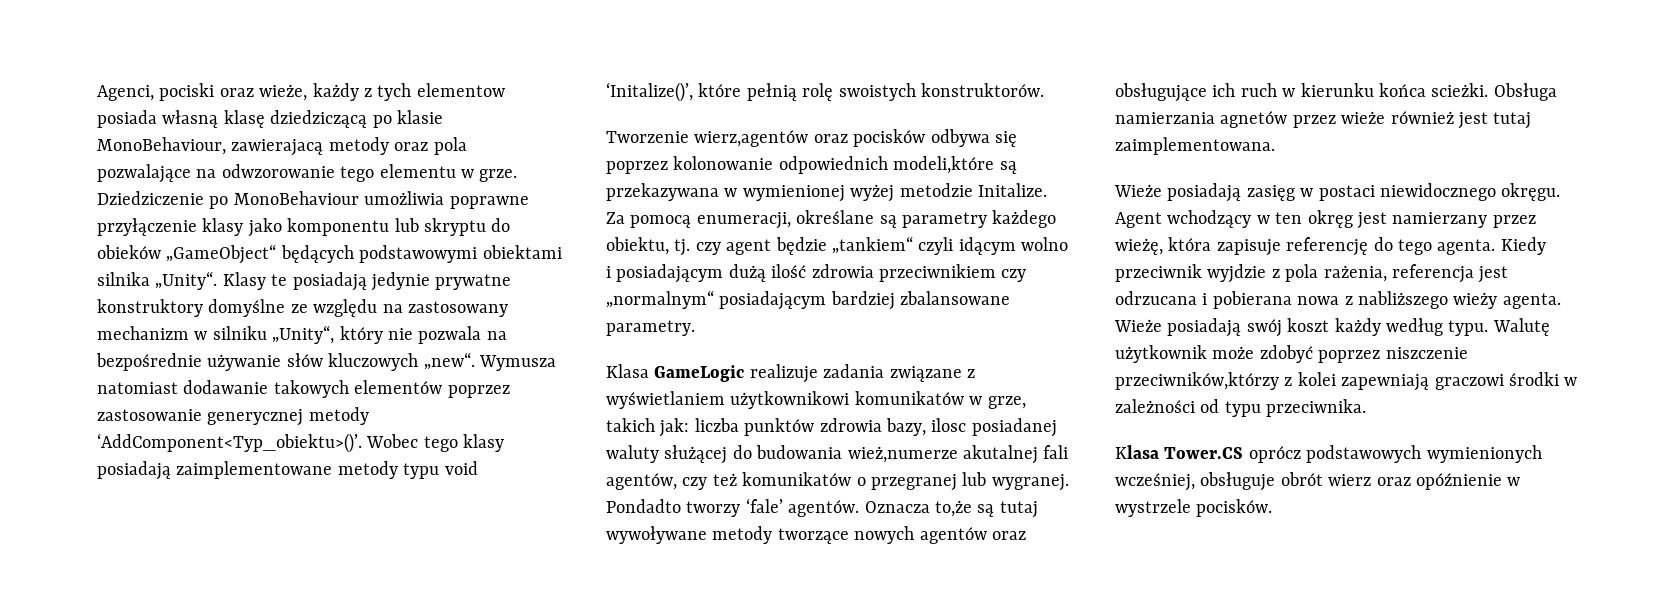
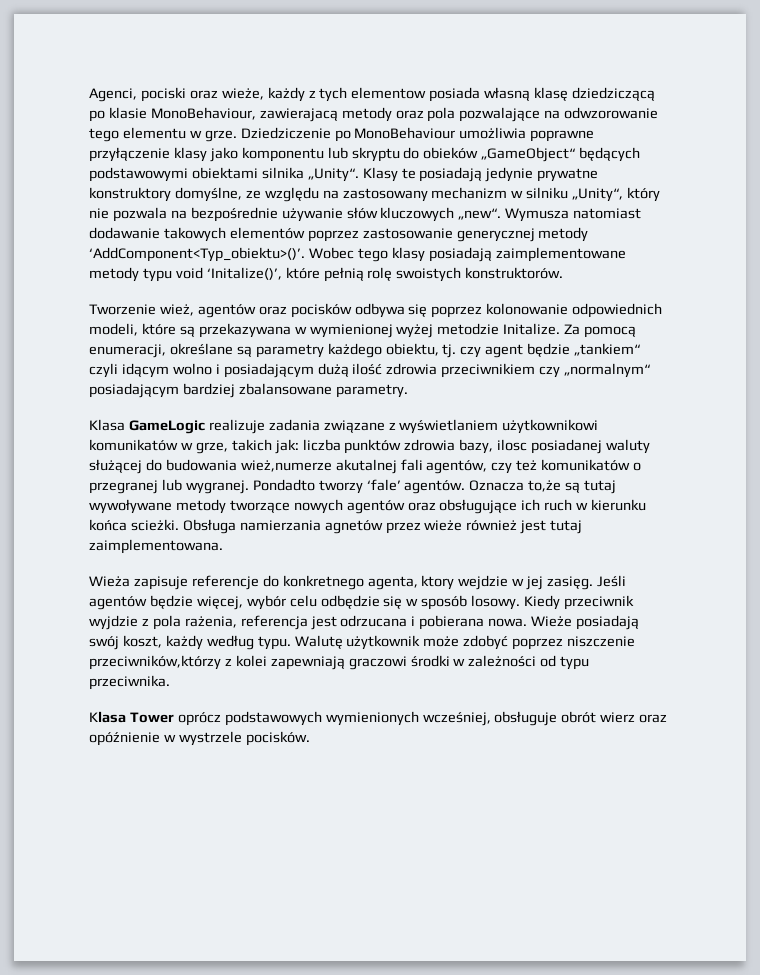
[208,299,286,317] domyślne -> [174,187,242,202] domyślne,
[694,130,809,147] wierz,agentów -> [159,304,256,318] wież, agentów
[893,156,995,174] modeli,które -> [89,323,176,336] modeli, które
[1114,183,1561,202] [1115,210,1536,229] [1115,237,1496,256] Wieże posiadają zasięg w postaci niewidocznego okręgu. Agent wchodzący w ten okręg jest namierzany przez wieżę, która zapisuje referencję do tego agenta. -> [89,575,627,590] [89,595,521,610] Wieża zapisuje referencje do konkretnego agenta, ktory wejdzie w jej zasięg. Jeśli agentów będzie więcej, wybór celu odbędzie się w sposób losowy.
[1297,291,1561,309] nowa z nabliższego wieży agenta. -> [488,618,528,627] nowa.
[1287,318,1330,332] koszt -> [122,635,162,648] koszt,
[1164,447,1244,459] Tower.CS -> [129,712,174,723] Tower

